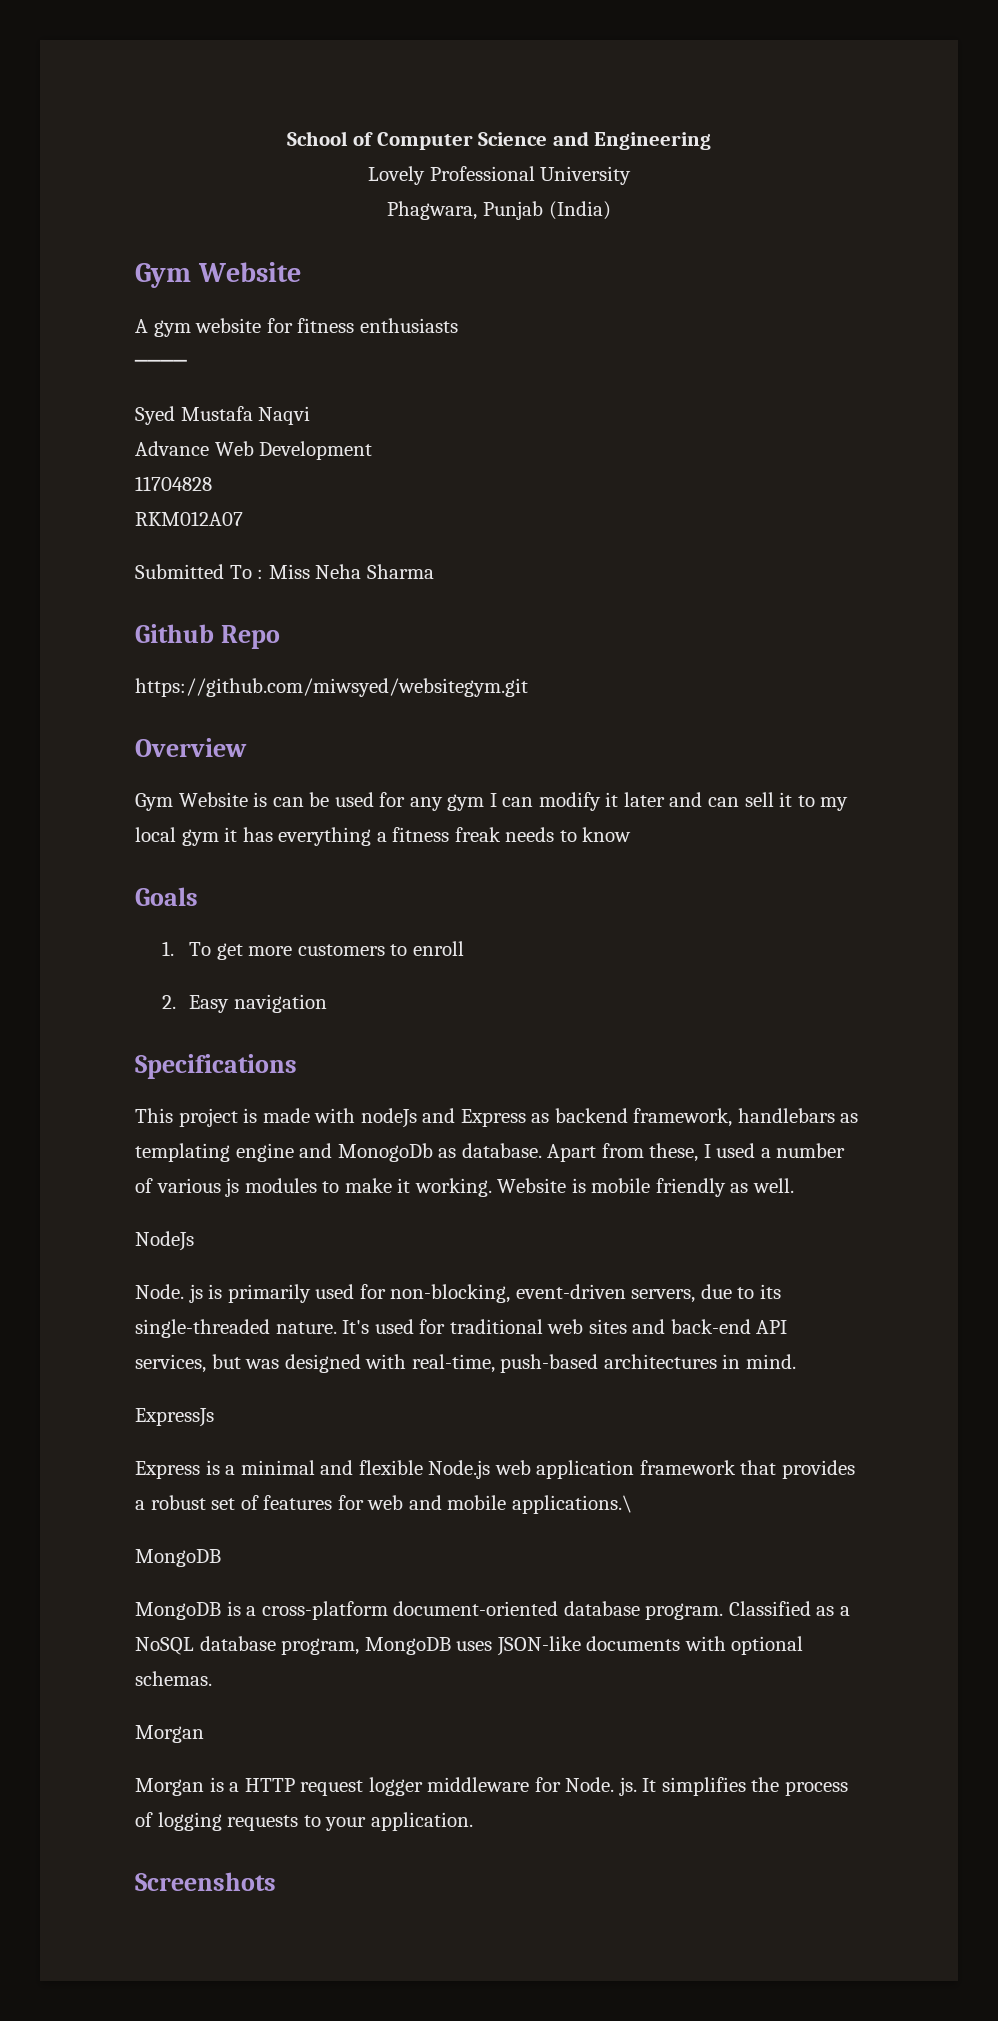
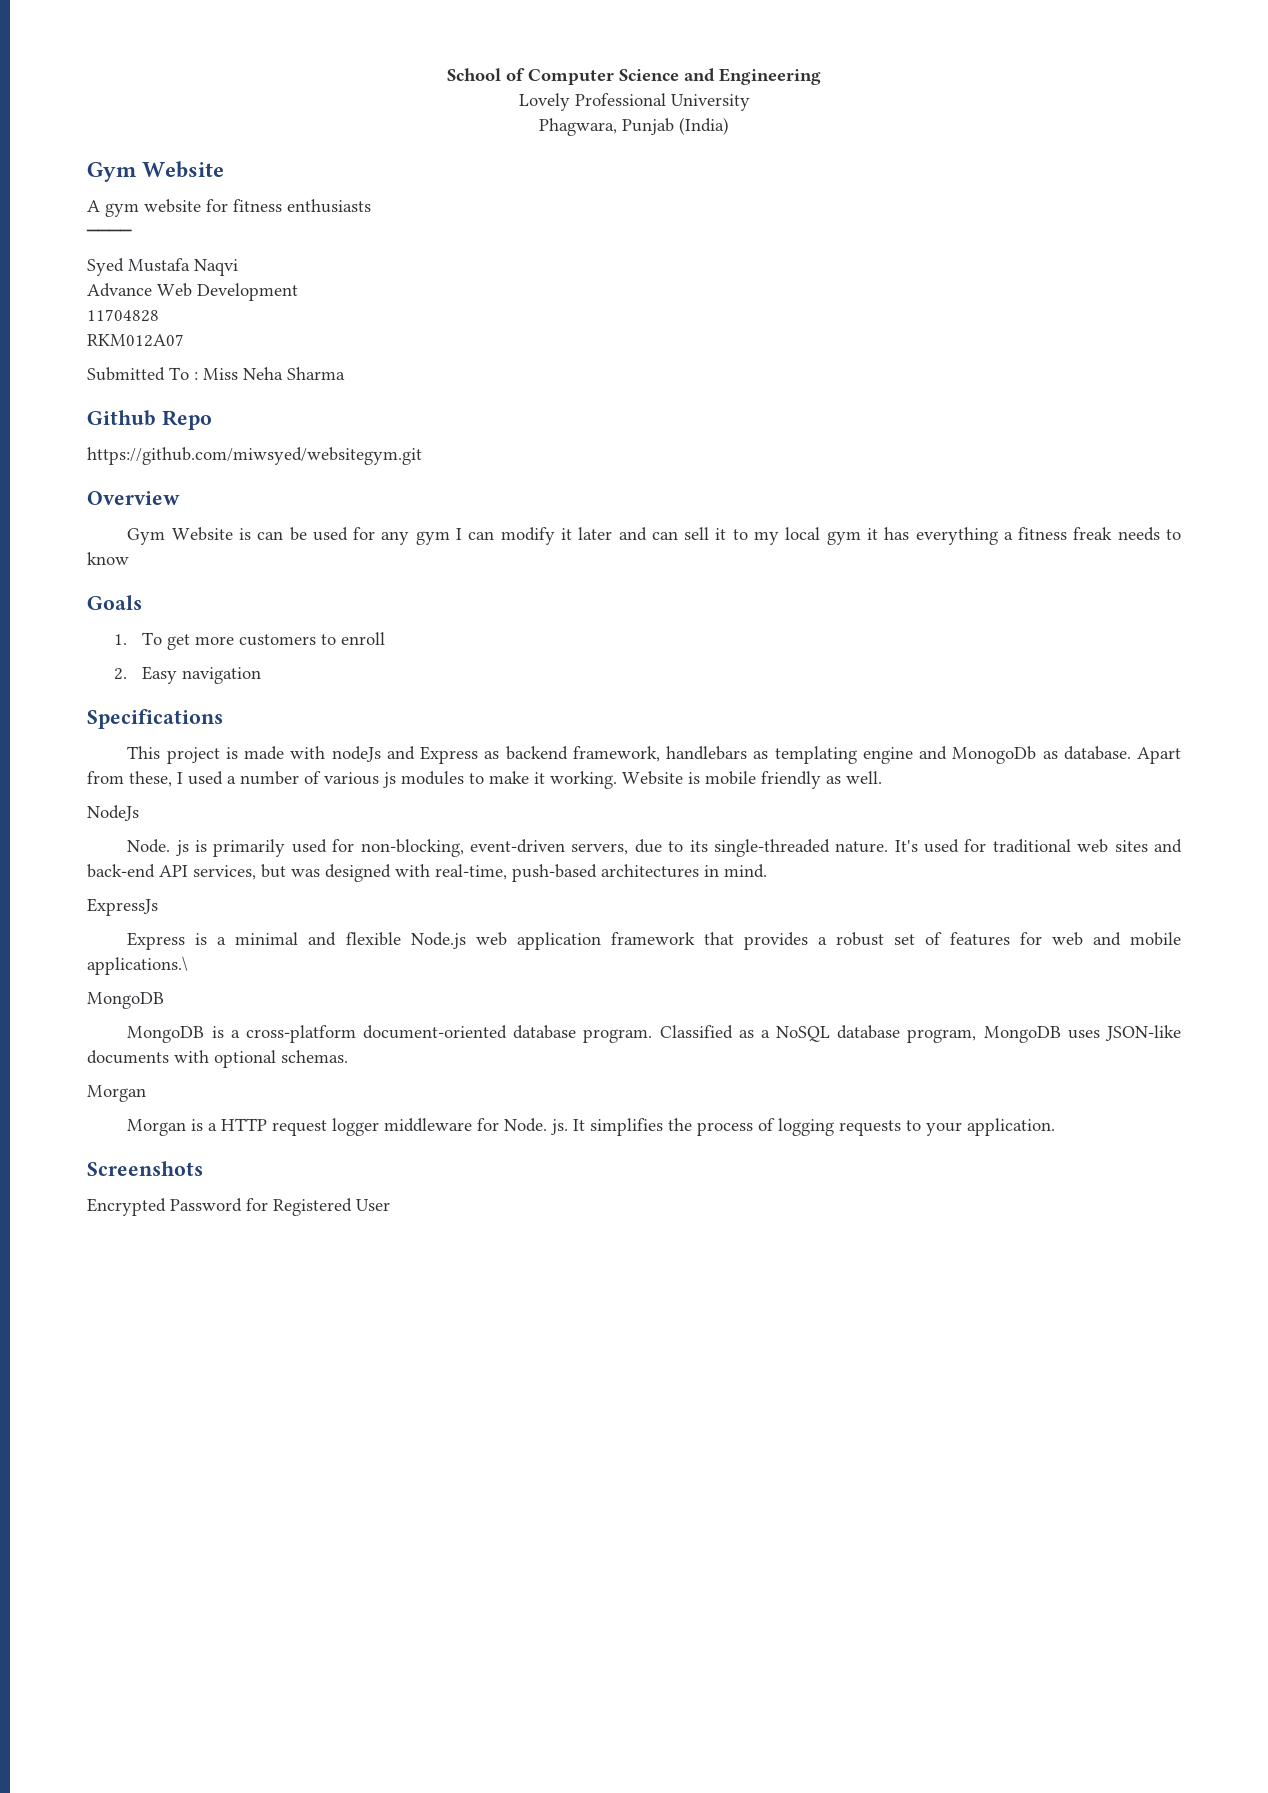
(276, 1881) none -> [87,1198,390,1216] // Encrypted Password for Registered User

